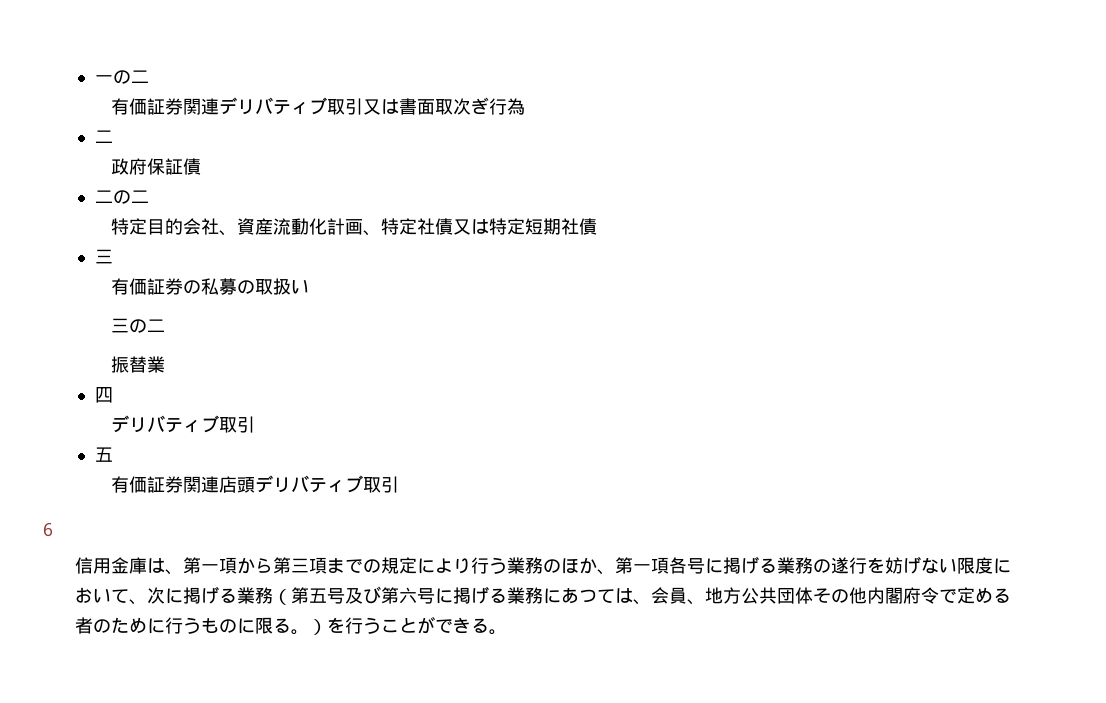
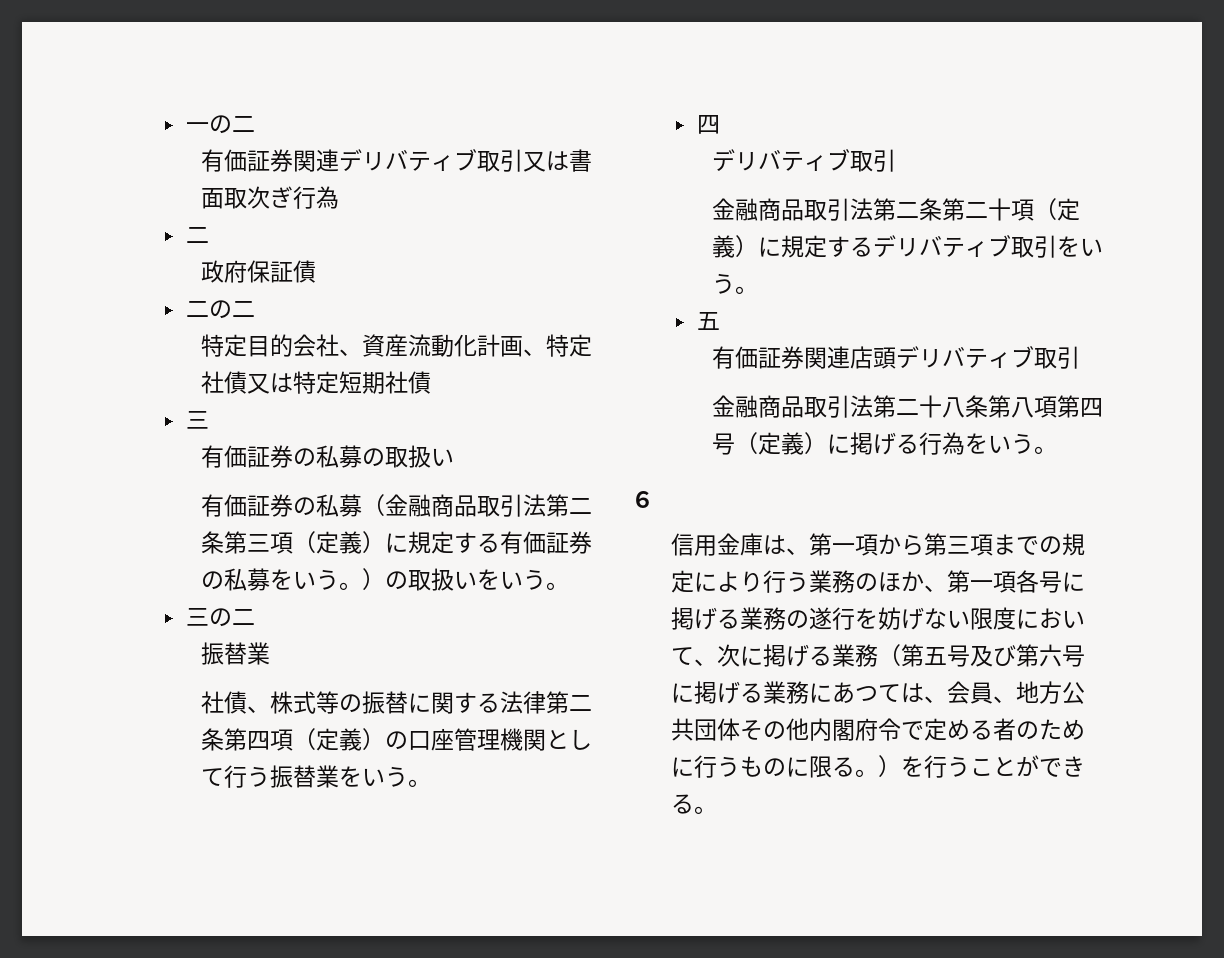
[110,318,165,333] [110,356,165,373] 三の二 // 振替業 -> [200,494,592,517] [200,531,592,554] [200,568,569,591] [185,608,255,627] [200,642,270,665] [200,691,592,714] [200,728,592,751] [200,765,431,788] 有価証券の私募（金融商品取引法第二条第三項（定義）に規定する有価証券の私募をいう。）の取扱いをいう。 // 三の二 // 振替業 // 社債、株式等の振替に関する法律第二条第四項（定義）の口座管理機関として行う振替業をいう。
(255, 424) none -> [711,198,1080,221] [711,235,1103,258] [711,273,758,294] // 金融商品取引法第二条第二十項（定義）に規定するデリバティブ取引をいう。
(399, 484) none -> [711,395,1103,418] [711,432,1057,455] // 金融商品取引法第二十八条第八項第四号（定義）に掲げる行為をいう。

